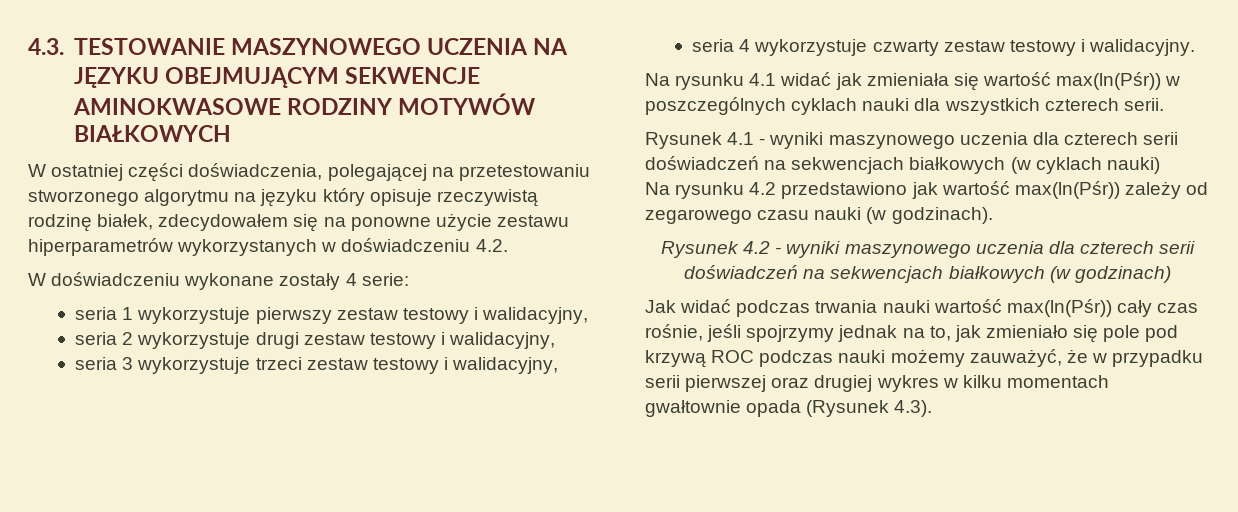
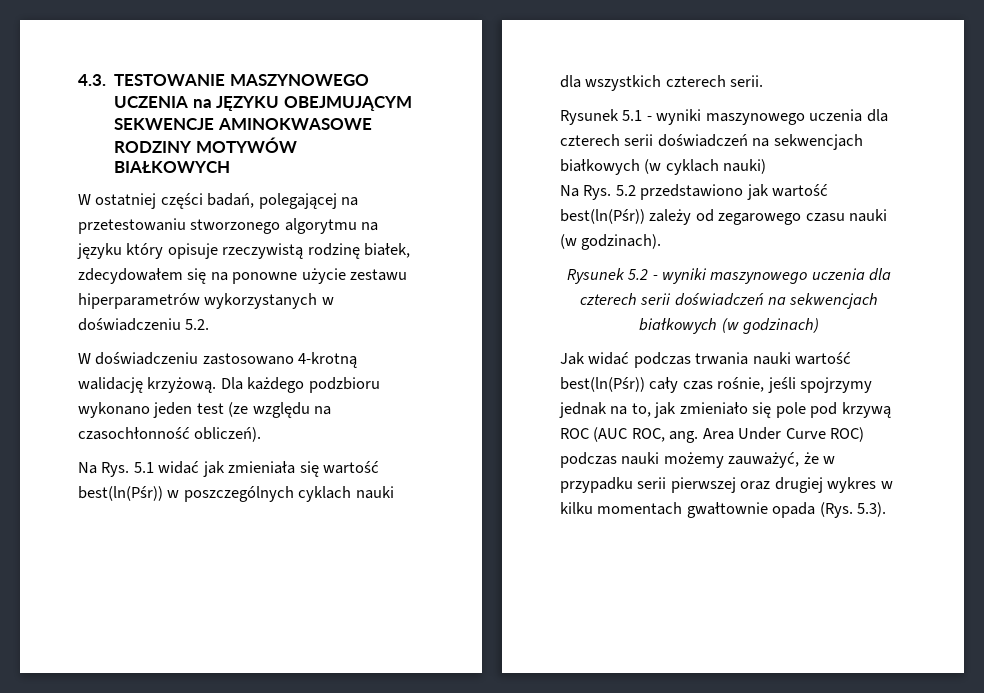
[533,38,569,55] NA -> [192,99,212,108] na
[188,163,323,180] doświadczenia, -> [207,193,255,208] badań,
[475,239,508,252] 4.2. -> [185,319,210,330] 5.2.
[184,273,409,290] [75,307,589,324] [75,332,556,349] [75,357,559,374] [692,39,1196,56] [645,73,777,90] wykonane zostały 4 serie: // seria 1 wykorzystuje pierwszy zestaw testowy i walidacyjny, // seria 2 wykorzystuje drugi zestaw testowy i walidacyjny, // seria 3 wykorzystuje trzeci zestaw testowy i walidacyjny, // seria 4 wykorzystuje czwarty zestaw testowy i walidacyjny. // Na rysunku 4.1 -> [202,352,358,368] [78,377,380,393] [78,402,332,418] [78,427,262,442] [78,462,154,477] zastosowano 4-krotną walidację krzyżową. Dla każdego podzbioru wykonano jeden test (ze względu na czasochłonność obliczeń). // Na Rys. 5.1
[1056,72,1162,90] max(ln(Pśr)) -> [78,486,163,501] best(ln(Pśr))
[727,132,755,145] 4.1 -> [622,110,643,121] 5.1
[675,182,777,199] rysunku 4.2 -> [583,185,636,200] Rys. 5.2
[1014,181,1120,199] max(ln(Pśr)) -> [560,209,645,224] best(ln(Pśr))
[743,241,771,254] 4.2 -> [628,269,649,280] 5.2
[1006,299,1112,317] max(ln(Pśr)) -> [560,377,645,392] best(ln(Pśr))
(755, 356) none -> [593,427,865,443] (AUC ROC, ang. Area Under Curve ROC)
[806,400,933,417] (Rysunek 4.3). -> [819,502,887,518] (Rys. 5.3).

